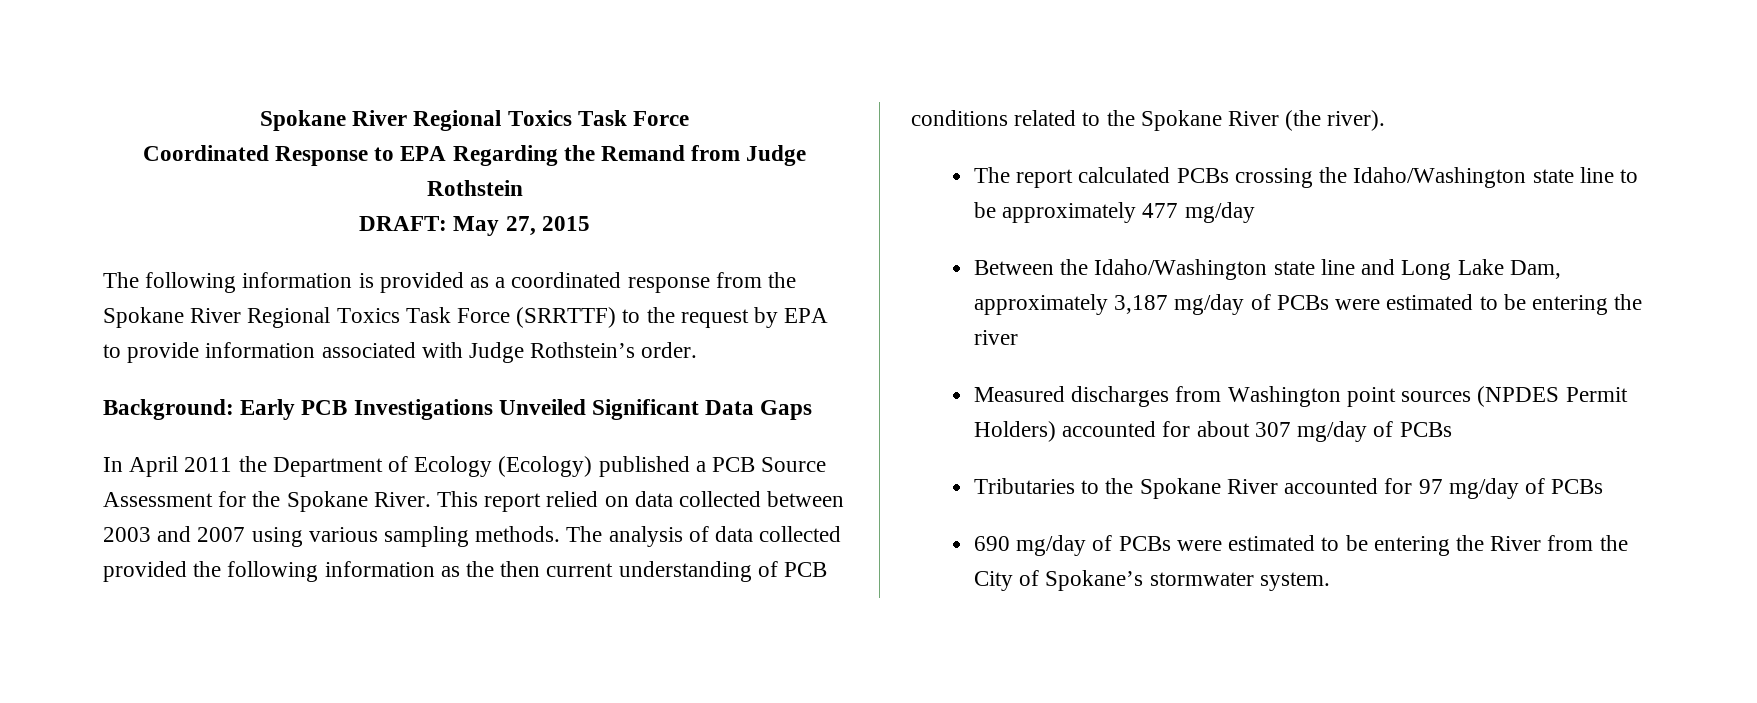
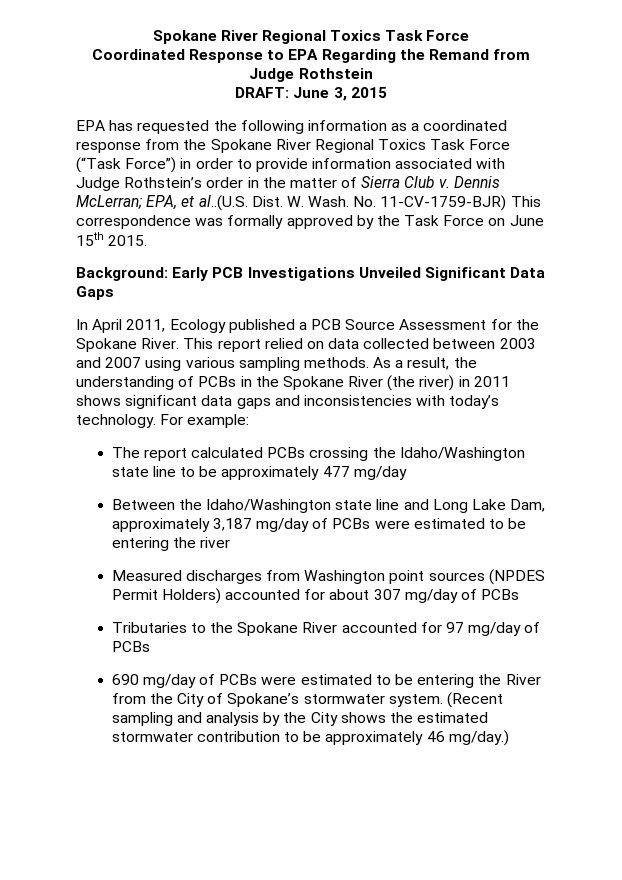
[453,216,536,236] May 27, -> [293,87,347,101] June 3,
[103,272,464,293] The following information is provided -> [76,120,387,134] EPA has requested the following information
[516,307,829,328] (SRRTTF) to the request by EPA -> [76,157,233,173] (“Task Force”) in order
[641,342,698,358] order. -> [206,176,500,188] [76,195,541,211] [76,215,544,229] [76,232,148,246] order in the matter of Sierra Club v. Dennis McLerran; EPA, et al..(U.S. Dist. W. Wash. No. 11-CV-1759-BJR) This correspondence was formally approved by the Task Force on June 15th 2015.
[184,456,593,477] 2011 the Department of Ecology (Ecology) -> [126,319,226,333] 2011, Ecology
[566,526,842,547] [103,561,828,582] [911,110,1386,131] The analysis of data collected provided the following information as the then current understanding of PCB conditions related to the Spokane River (the river). -> [373,357,477,370] [76,375,510,391] [76,395,500,409] [76,414,250,428] As a result, the understanding of PCBs in the Spokane River (the river) in 2011 shows significant data gaps and inconsistencies with today’s technology. For example:
(1330, 581) none -> [447,692,504,708] [111,712,489,726] [111,730,509,746] (Recent sampling and analysis by the City shows the estimated stormwater contribution to be approximately 46 mg/day.)

